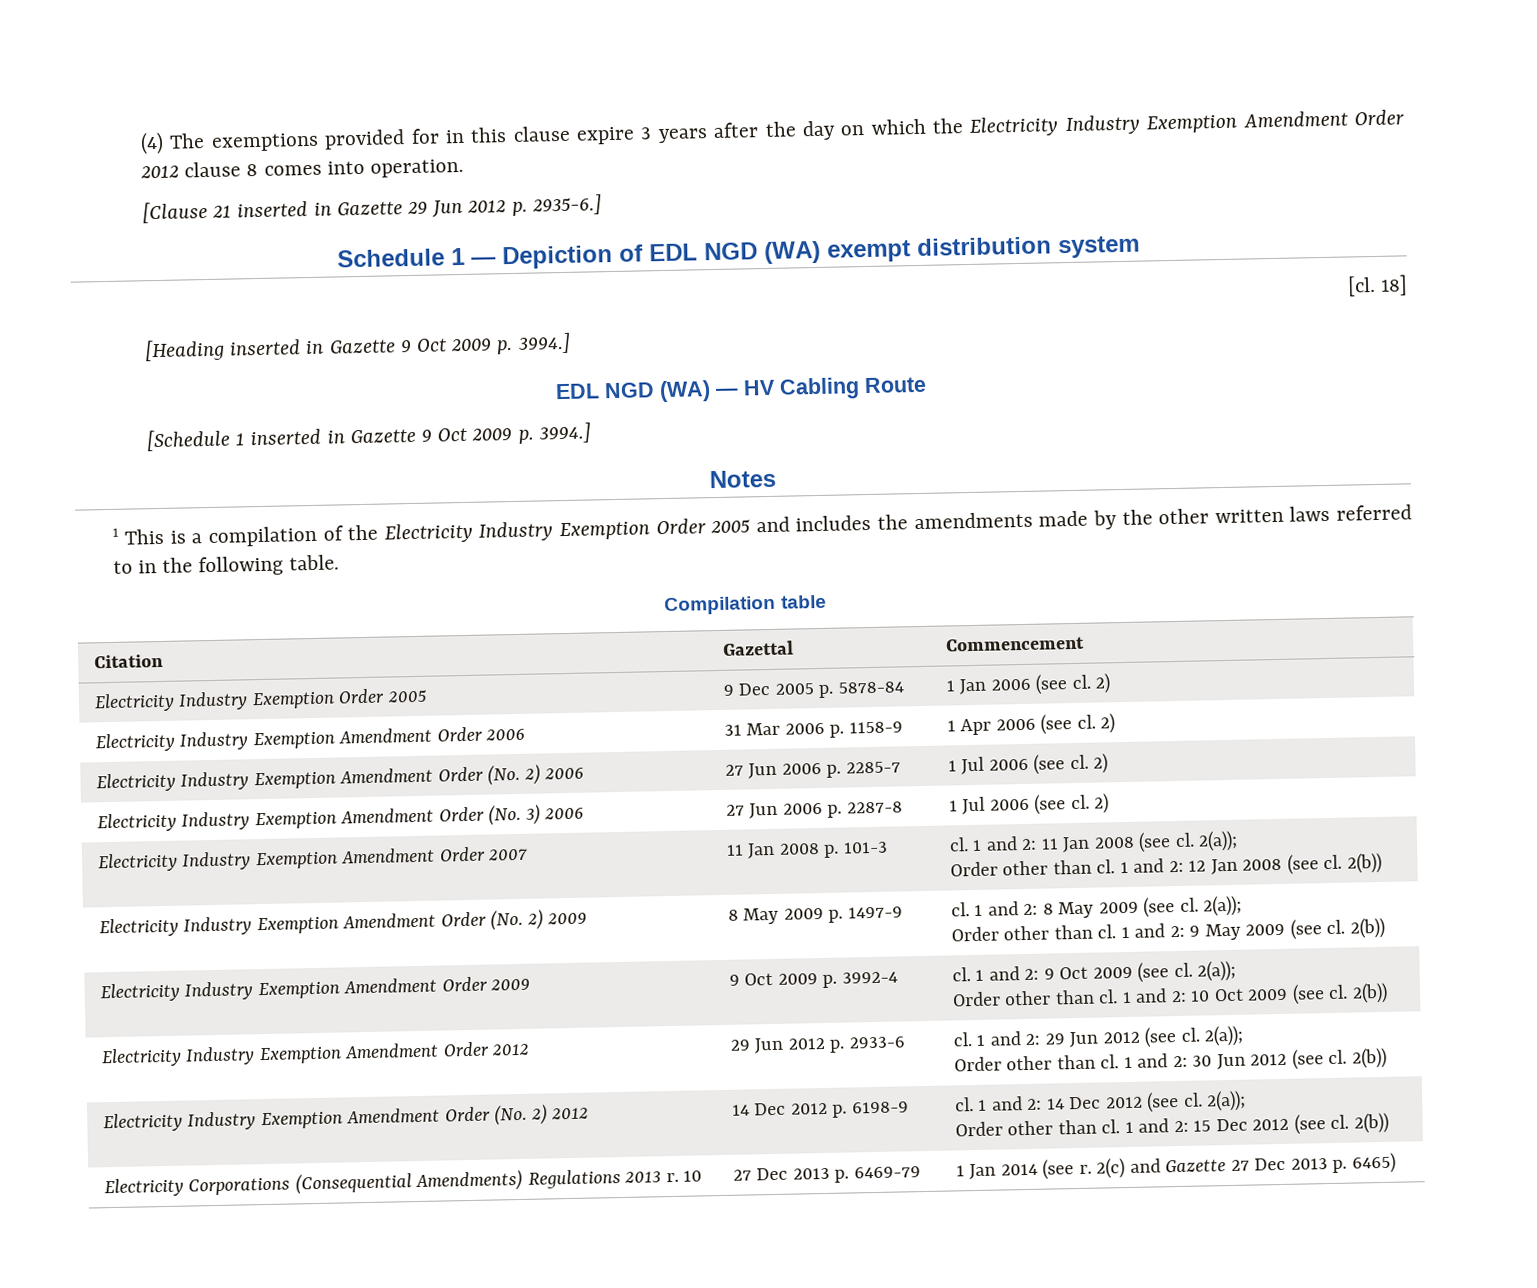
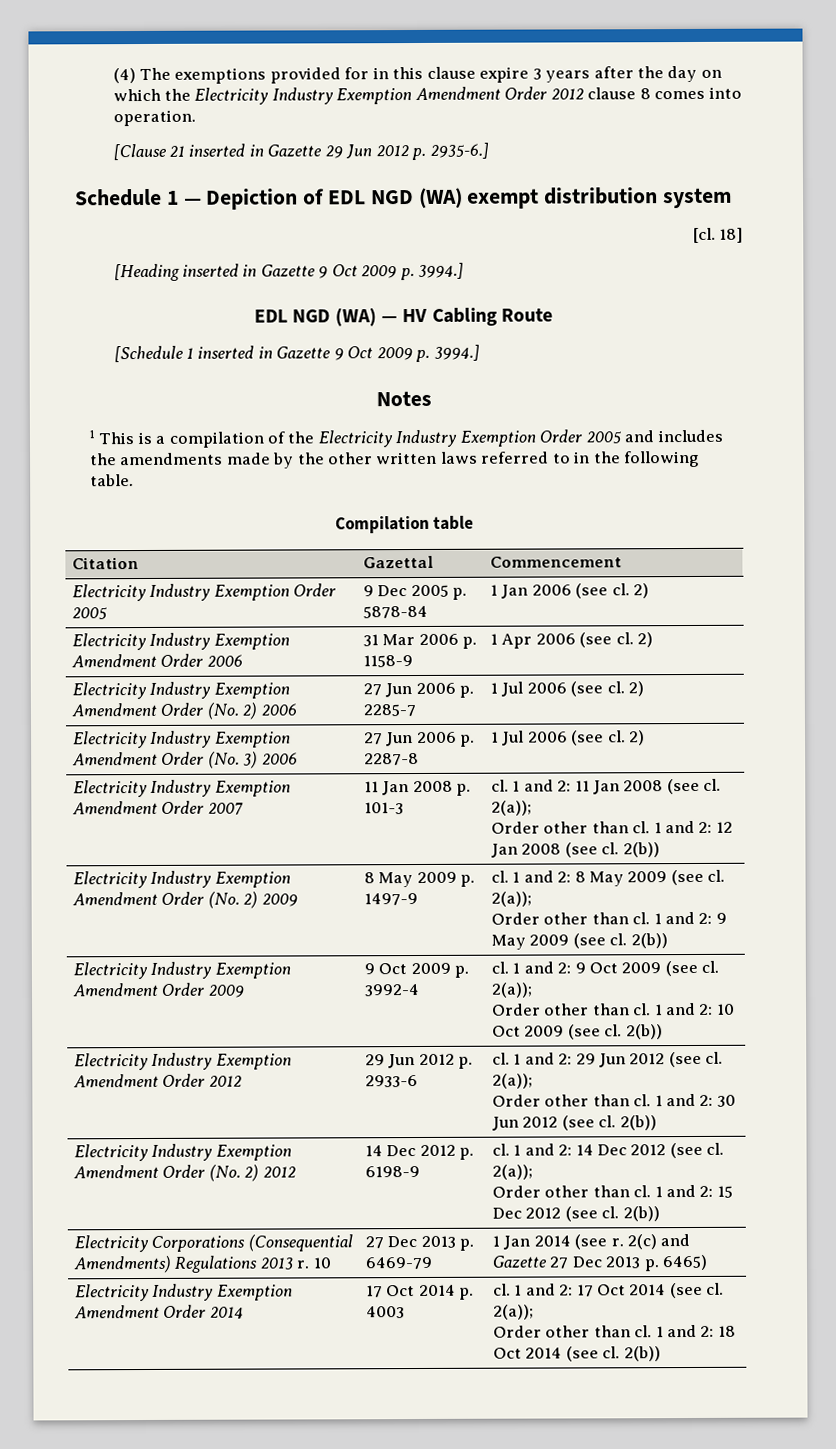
(1396, 1163) none -> [74,1283,293,1302] [73,1304,244,1319] [365,1284,475,1300] [365,1306,405,1319] [492,1282,725,1299] [492,1304,534,1320] [492,1324,736,1338] [492,1346,661,1362] // Electricity Industry Exemption Amendment Order 2014 | 17 Oct 2014 p. 4003 | cl. 1 and 2: 17 Oct 2014 (see cl. 2(a)); // Order other than cl. 1 and 2: 18 Oct 2014 (see cl. 2(b))

